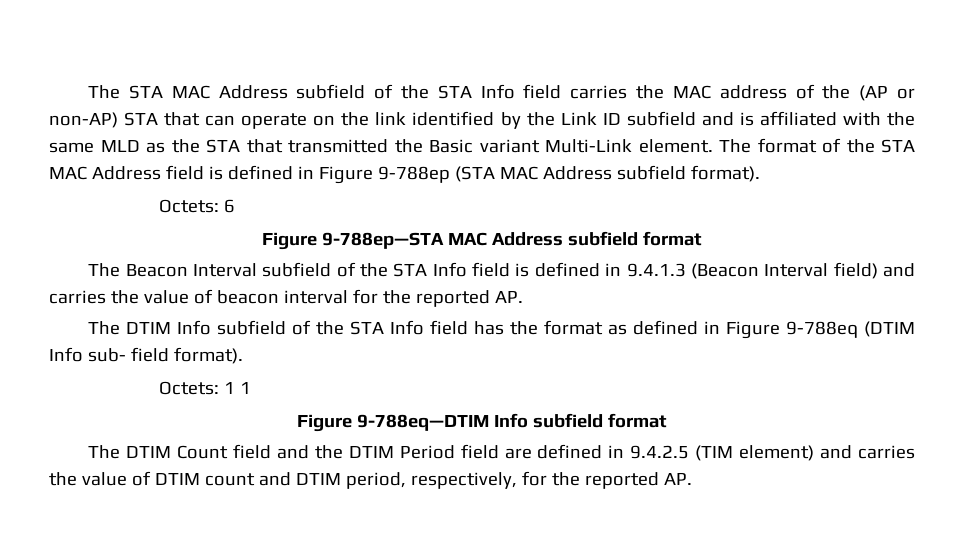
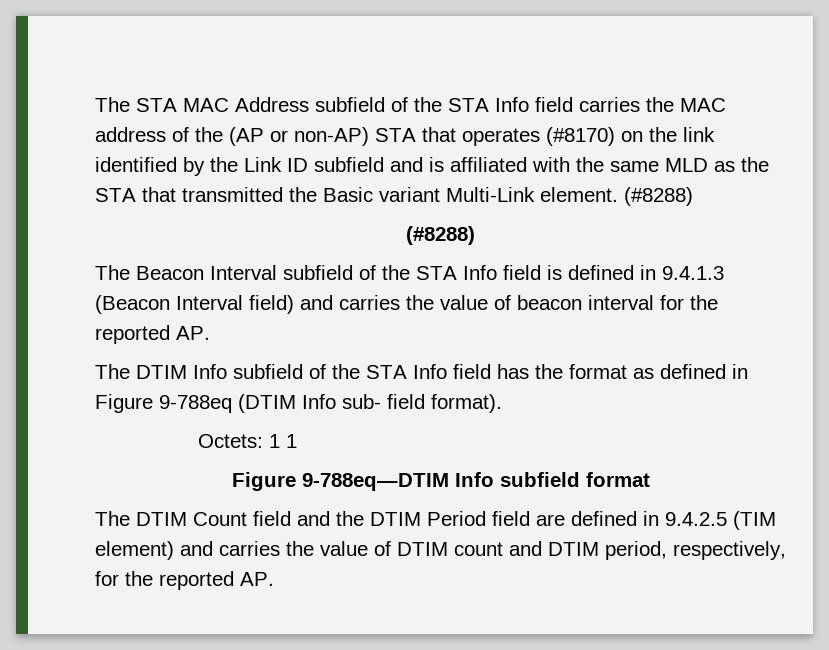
[205,113,308,129] can operate -> [462,127,615,146] operates (#8170)
[719,138,915,153] [49,165,760,184] [159,199,236,213] [262,231,702,250] The format of the STA MAC Address field is defined in Figure 9-788ep (STA MAC Address subfield format). // Octets: 6 // Figure 9-788ep—STA MAC Address subfield format -> [624,187,693,206] [406,226,475,245] (#8288) // (#8288)

